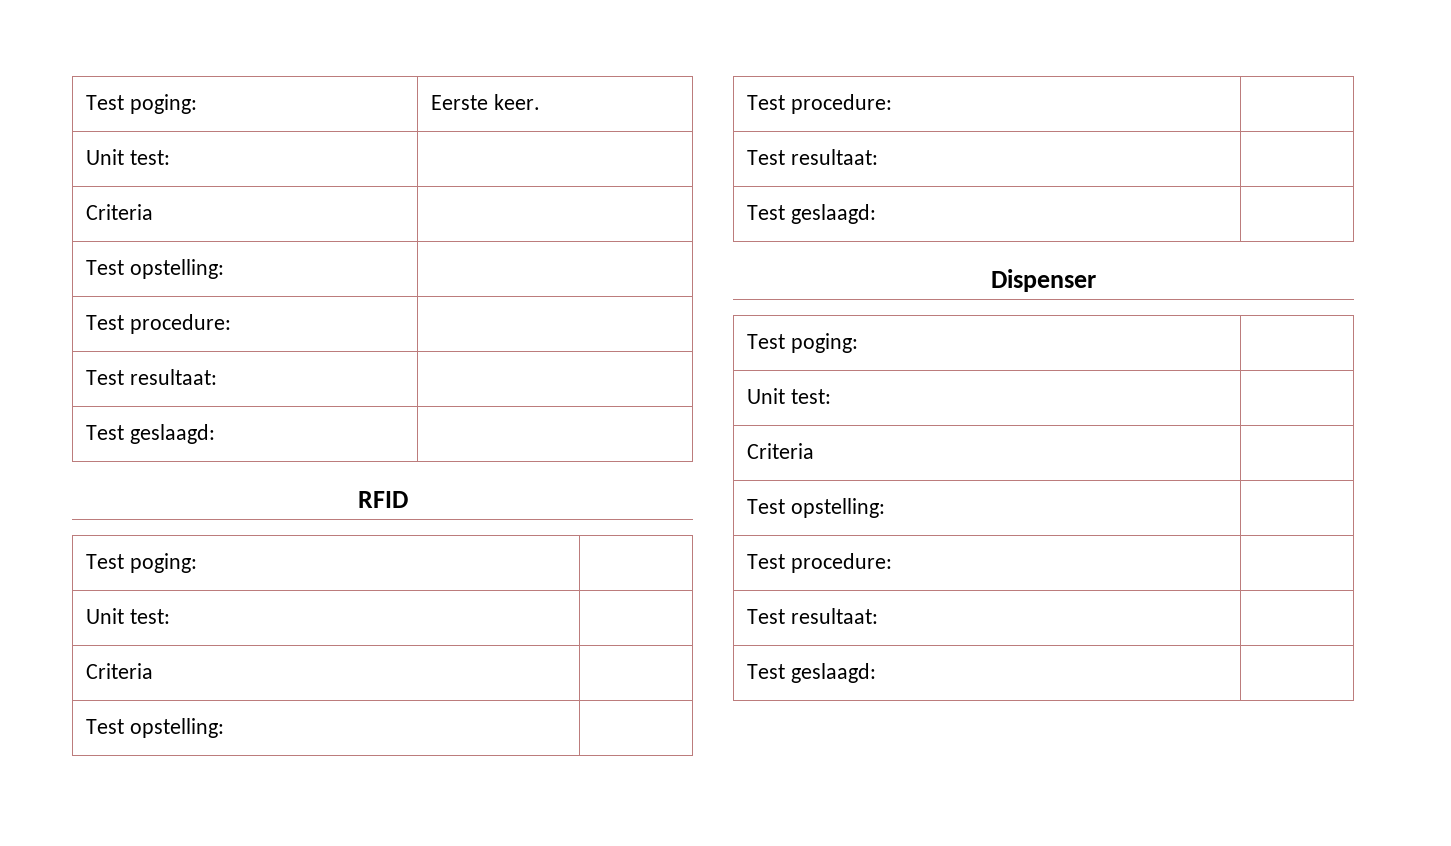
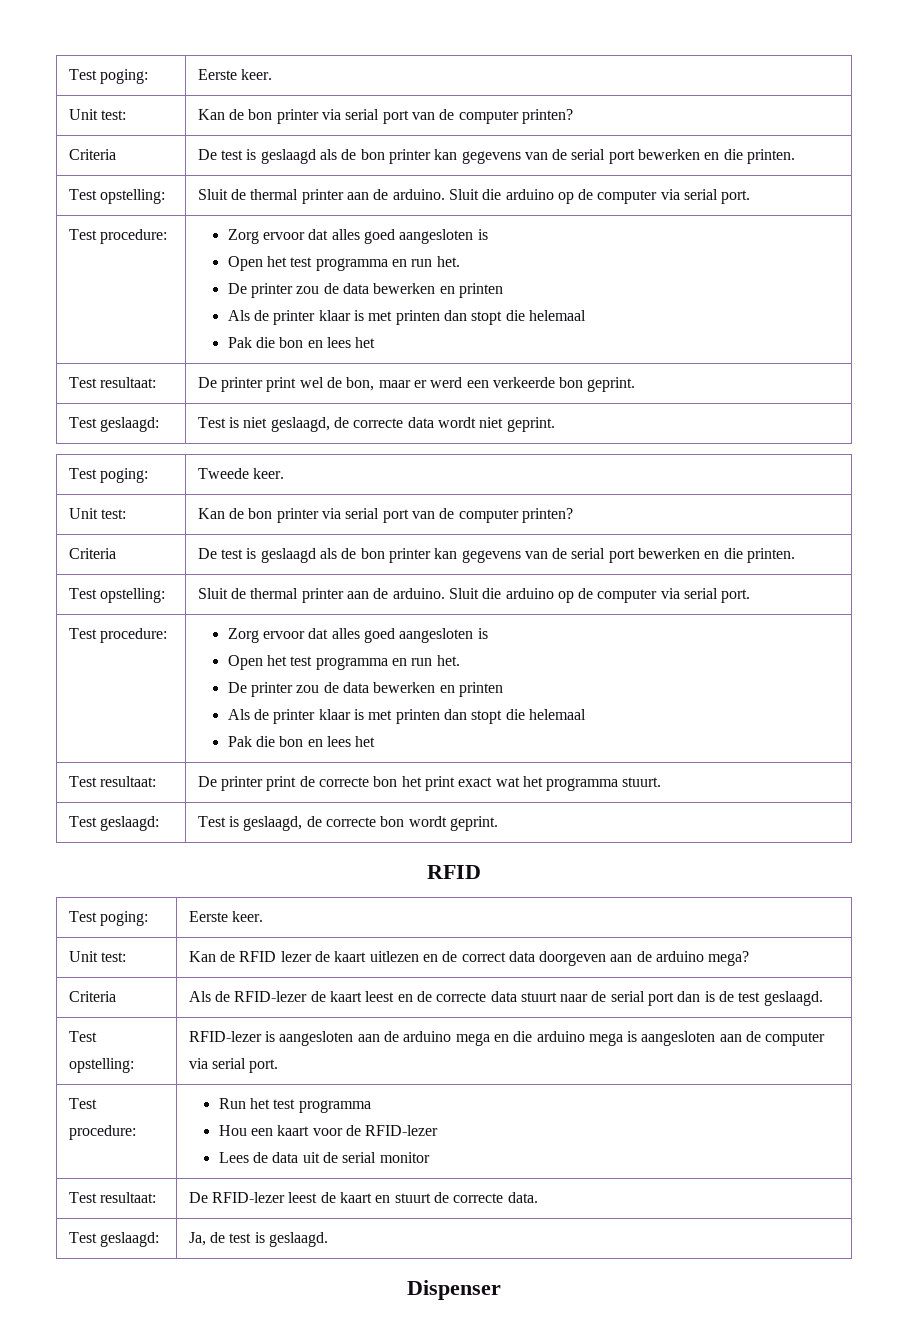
[86,94,197,114] [431,94,540,110] [86,149,170,165] [86,204,154,220] [86,259,224,279] [86,314,231,334] [86,369,217,385] [86,424,215,444] Test poging: | Eerste keer. // Unit test: | // Criteria | // Test opstelling: | // Test procedure: | // Test resultaat: | // Test geslaagd: | -> [68,69,148,84] [197,69,272,80] [68,109,126,120] [197,109,573,124] [68,149,116,160] [197,149,796,164] [68,189,165,204] [197,189,751,204] [68,229,167,244] [227,229,488,244] [227,256,460,271] [227,283,503,298] [227,310,586,325] [227,337,376,348] [68,377,156,388] [197,377,636,392] [68,417,159,432] [197,417,555,432] [68,468,148,483] [197,468,284,479] [68,508,126,519] [197,508,573,523] [68,548,116,559] [197,548,796,563] [68,588,165,603] [197,588,751,603] [68,628,167,643] [227,628,488,643] [227,655,460,670] [227,682,503,697] [227,709,586,724] [227,736,376,747] [68,776,156,787] [197,776,662,791] [68,816,159,831] [197,816,498,831] Test poging: | Eerste keer. // Unit test: | Kan de bon printer via serial port van de computer printen? // Criteria | De test is geslaagd als de bon printer kan gegevens van de serial port bewerken en die printen. // Test opstelling: | Sluit de thermal printer aan de arduino. Sluit die arduino op de computer via serial port. // Test procedure: | Zorg ervoor dat alles goed aangesloten is // Open het test programma en run het. // De printer zou de data bewerken en printen // Als de printer klaar is met printen dan stopt die helemaal // Pak die bon en lees het // Test resultaat: | De printer print wel de bon, maar er werd een verkeerde bon geprint. // Test geslaagd: | Test is niet geslaagd, de correcte data wordt niet geprint. // Test poging: | Tweede keer. // Unit test: | Kan de bon printer via serial port van de computer printen? // Criteria | De test is geslaagd als de bon printer kan gegevens van de serial port bewerken en die printen. // Test opstelling: | Sluit de thermal printer aan de arduino. Sluit die arduino op de computer via serial port. // Test procedure: | Zorg ervoor dat alles goed aangesloten is // Open het test programma en run het. // De printer zou de data bewerken en printen // Als de printer klaar is met printen dan stopt die helemaal // Pak die bon en lees het // Test resultaat: | De printer print de correcte bon het print exact wat het programma stuurt. // Test geslaagd: | Test is geslaagd, de correcte bon wordt geprint.
[86,608,170,624] [86,663,154,679] [86,718,224,738] [747,94,892,114] [747,149,878,165] [747,204,876,224] [991,269,1096,292] [747,333,858,353] [747,388,831,404] [747,443,815,459] [747,498,885,518] [747,553,892,573] [747,608,878,624] [747,663,876,683] // Unit test: | // Criteria | // Test opstelling: | // Test procedure: | // Test resultaat: | // Test geslaagd: | // Dispenser // Test poging: | // Unit test: | // Criteria | // Test opstelling: | // Test procedure: | // Test resultaat: | // Test geslaagd: | -> [188,911,263,922] [68,951,126,962] [188,951,750,966] [68,991,116,1002] [188,991,823,1006] [68,1031,97,1042] [68,1058,134,1073] [188,1031,826,1046] [188,1058,279,1073] [68,1098,97,1109] [68,1125,136,1140] [218,1098,371,1113] [218,1125,439,1136] [218,1152,430,1163] [68,1192,156,1203] [188,1192,538,1203] [68,1232,159,1247] [188,1232,328,1247] [407,1280,501,1300] Eerste keer. // Unit test: | Kan de RFID lezer de kaart uitlezen en de correct data doorgeven aan de arduino mega? // Criteria | Als de RFID-lezer de kaart leest en de correcte data stuurt naar de serial port dan is de test geslaagd. // Test opstelling: | RFID-lezer is aangesloten aan de arduino mega en die arduino mega is aangesloten aan de computer via serial port. // Test procedure: | Run het test programma // Hou een kaart voor de RFID-lezer // Lees de data uit de serial monitor // Test resultaat: | De RFID-lezer leest de kaart en stuurt de correcte data. // Test geslaagd: | Ja, de test is geslaagd. // Dispenser

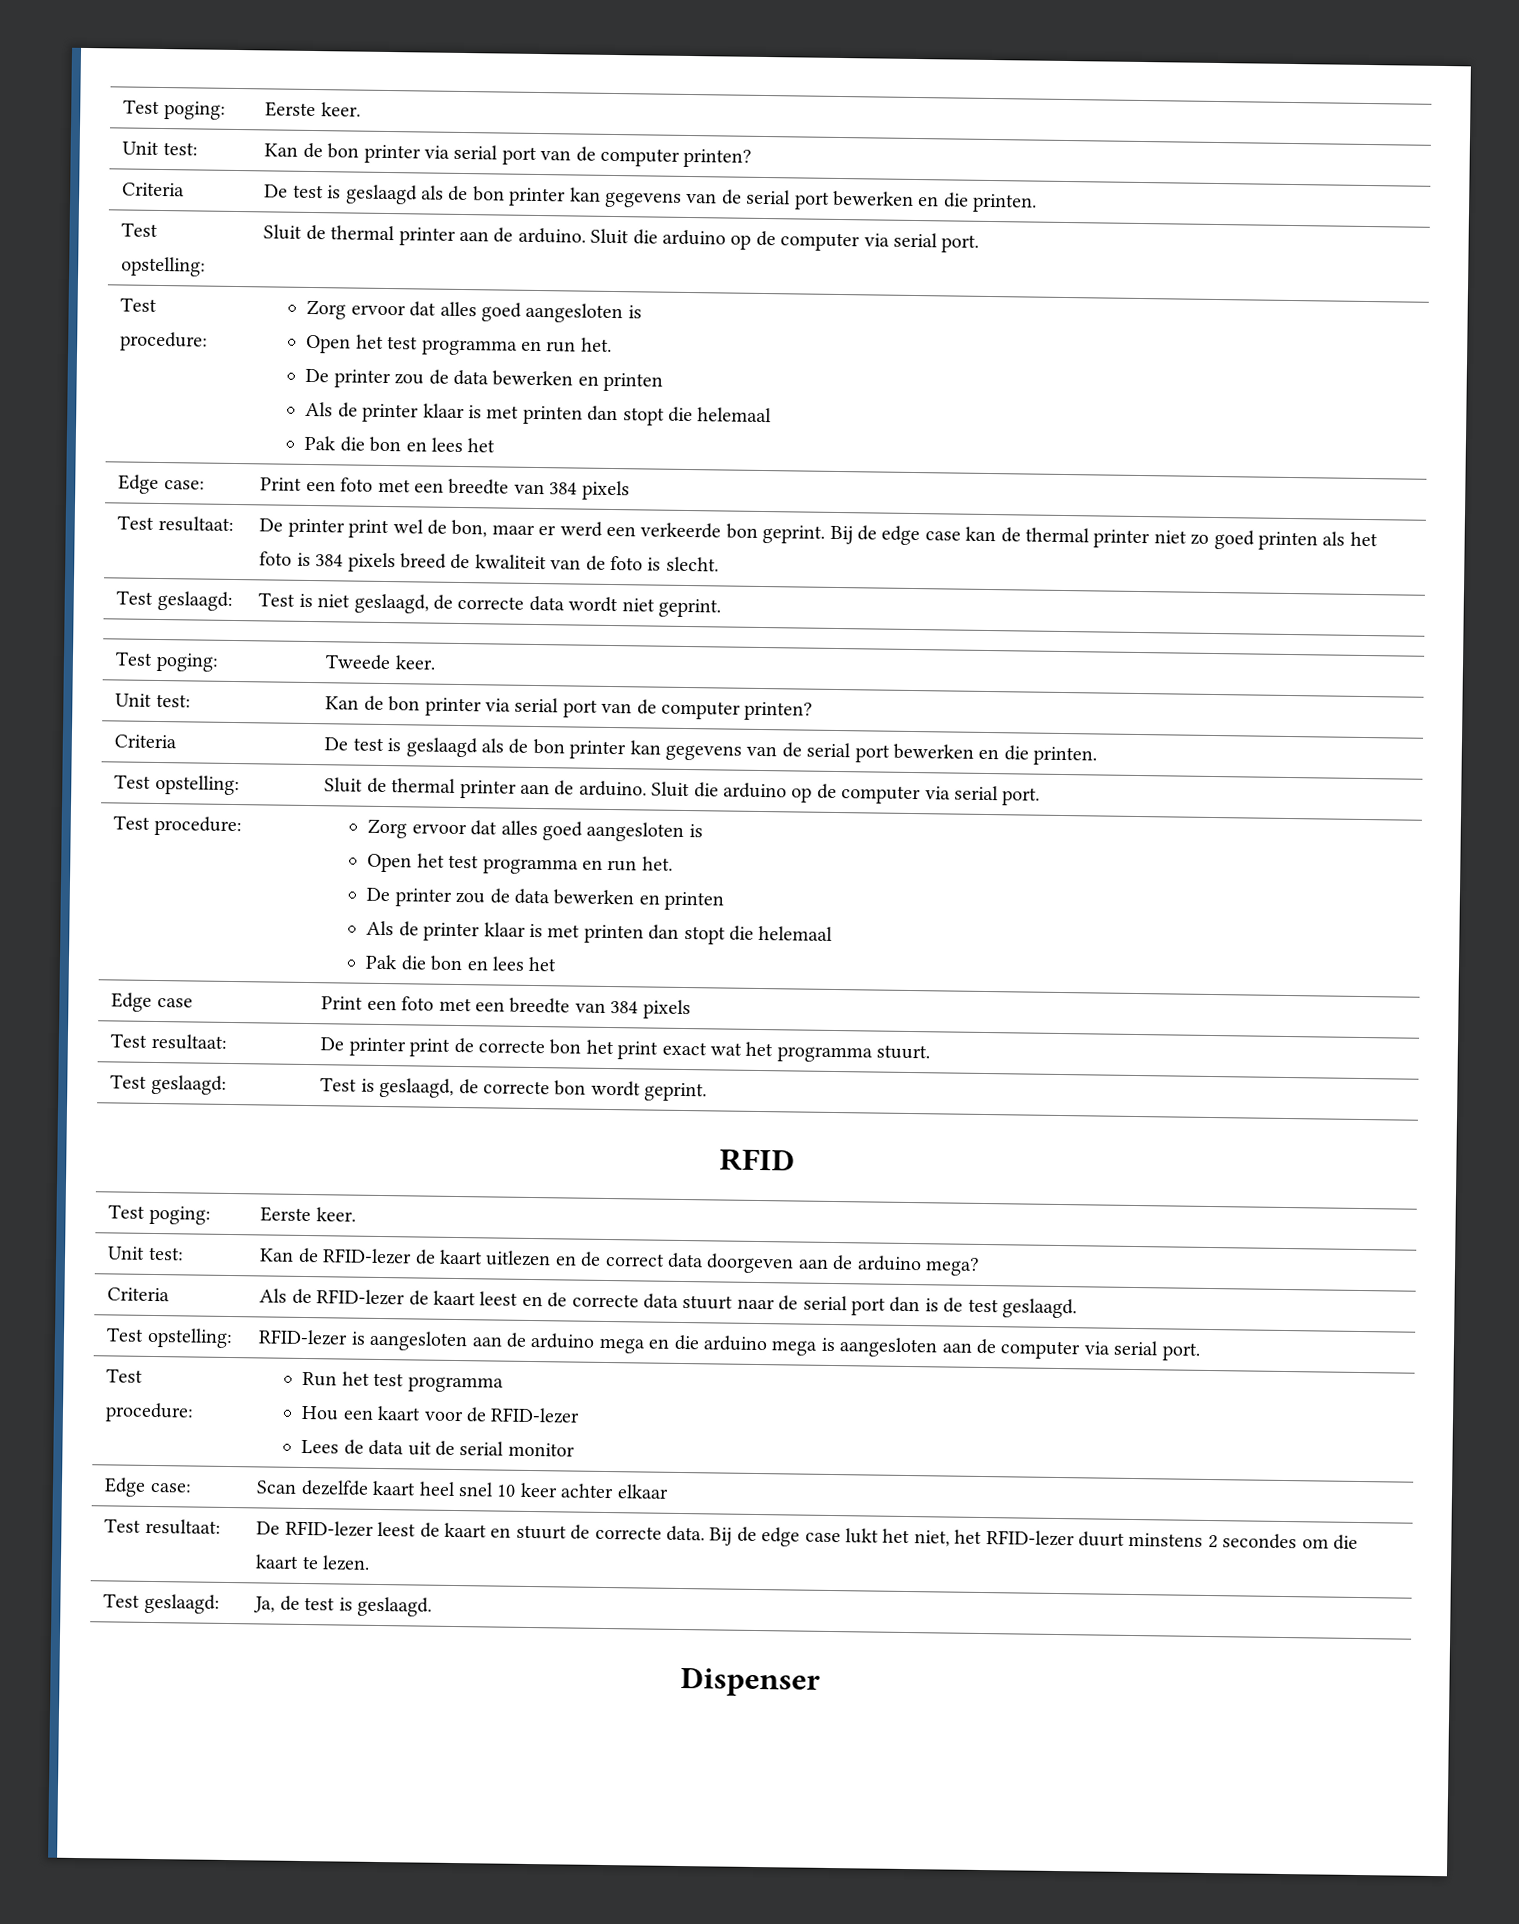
(376, 342) none -> [118,474,205,494] [260,477,630,501] // Edge case: | Print een foto met een breedte van 384 pixels
(636, 384) none -> [829,525,1378,551] [259,551,719,573] Bij de edge case kan de thermal printer niet zo goed printen als het foto is 384 pixels breed de kwaliteit van de foto is slecht.
(376, 741) none -> [111,992,193,1012] [321,996,691,1020] // Edge case | Print een foto met een breedte van 384 pixels
[239,951,312,962] RFID lezer -> [322,1248,413,1265] RFID-lezer
(430, 1157) none -> [104,1477,192,1497] [256,1479,669,1499] // Edge case: | Scan dezelfde kaart heel snel 10 keer achter elkaar
(538, 1197) none -> [709,1526,1359,1550] [255,1554,371,1571] Bij de edge case lukt het niet, het RFID-lezer duurt minstens 2 secondes om die kaart te lezen.

